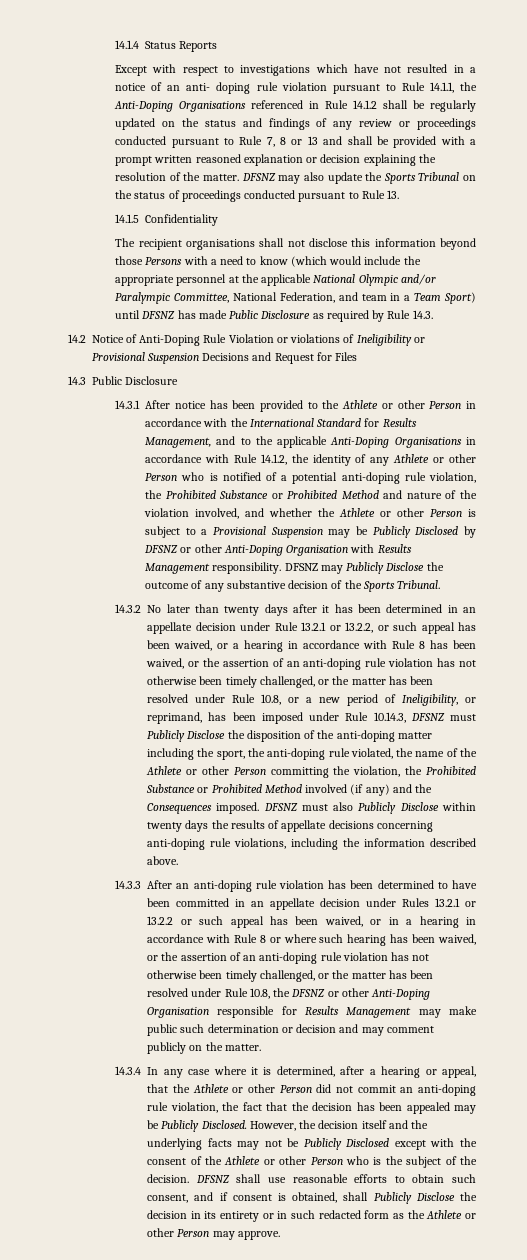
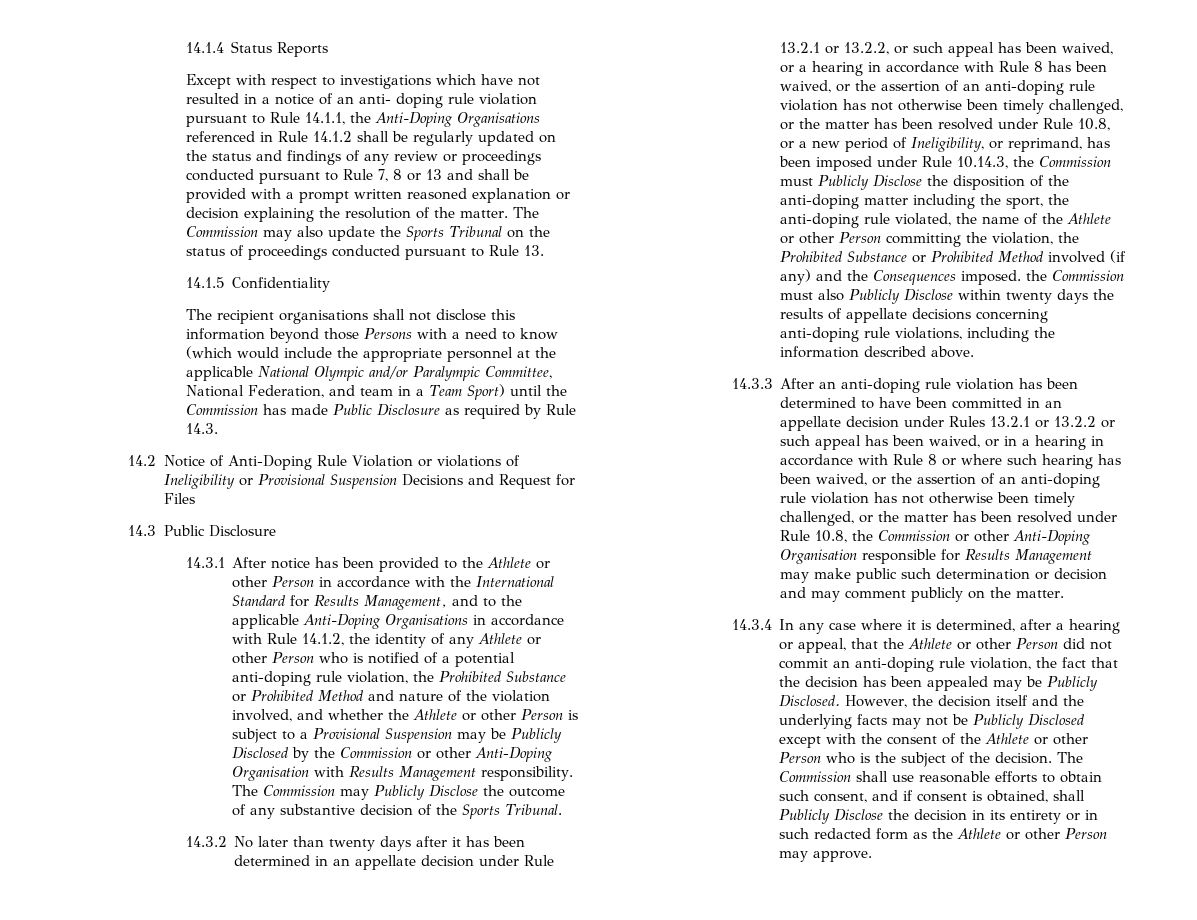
[241,173,276,181] DFSNZ -> [512,207,539,218] [185,226,258,237] The Commission
[141,311,176,319] DFSNZ -> [545,385,567,396] [185,404,258,415] the Commission
[144,545,179,553] DFSNZ -> [314,747,413,758] the Commission
[284,563,318,571] DFSNZ -> [232,785,336,796] The Commission
[410,713,445,721] DFSNZ -> [1013,156,1112,167] the Commission
[263,803,298,811] DFSNZ -> [1026,270,1125,281] the Commission
[291,989,326,997] DFSNZ -> [878,530,951,541] Commission
[195,1175,230,1183] DFSNZ -> [1057,752,1084,763] [779,771,852,782] The Commission

